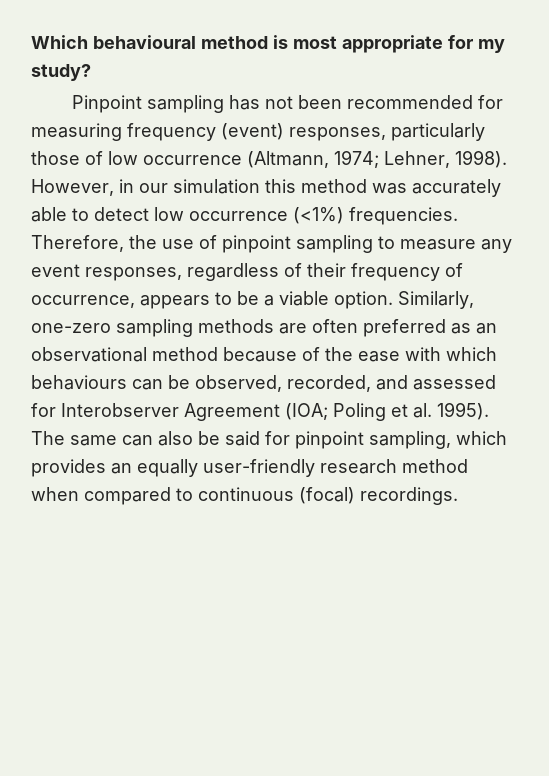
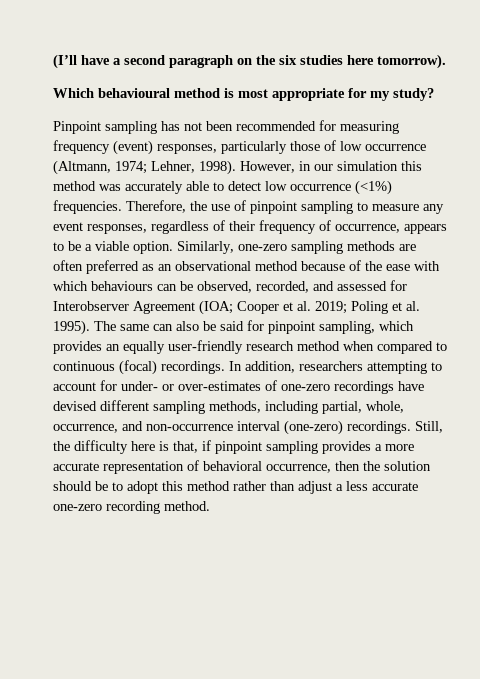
(31, 42) none -> [53,54,446,69] (I’ll have a second paragraph on the six studies here tomorrow). //
(328, 411) none -> [237,301,347,314] Cooper et al. 2019;
(458, 496) none -> [229,361,442,374] [53,380,424,394] [53,400,404,414] [53,420,443,435] [53,440,414,454] [53,460,431,474] [53,481,418,494] [53,501,210,514] In addition, researchers attempting to account for under- or over-estimates of one-zero recordings have devised different sampling methods, including partial, whole, occurrence, and non-occurrence interval (one-zero) recordings. Still, the difficulty here is that, if pinpoint sampling provides a more accurate representation of behavioral occurrence, then the solution should be to adopt this method rather than adjust a less accurate one-zero recording method.

